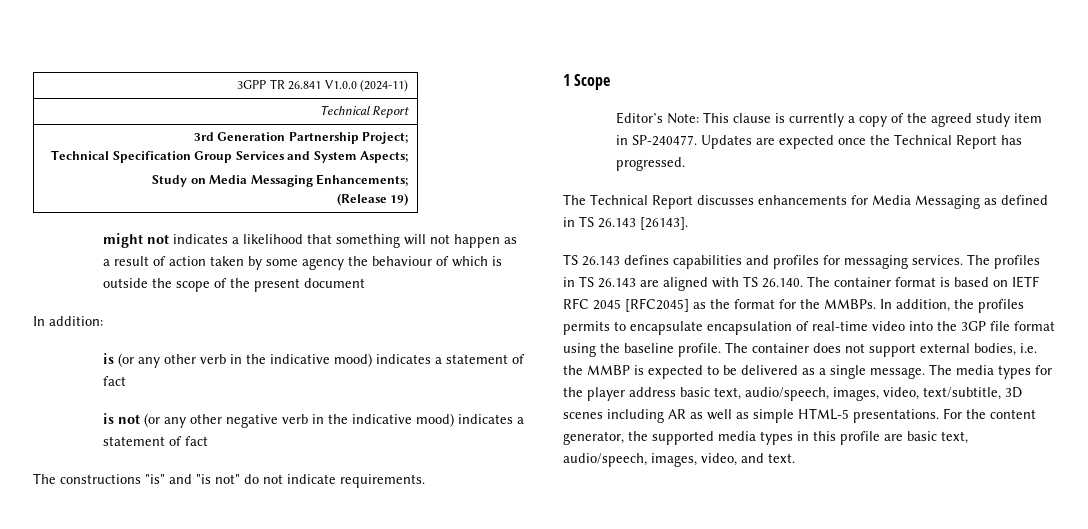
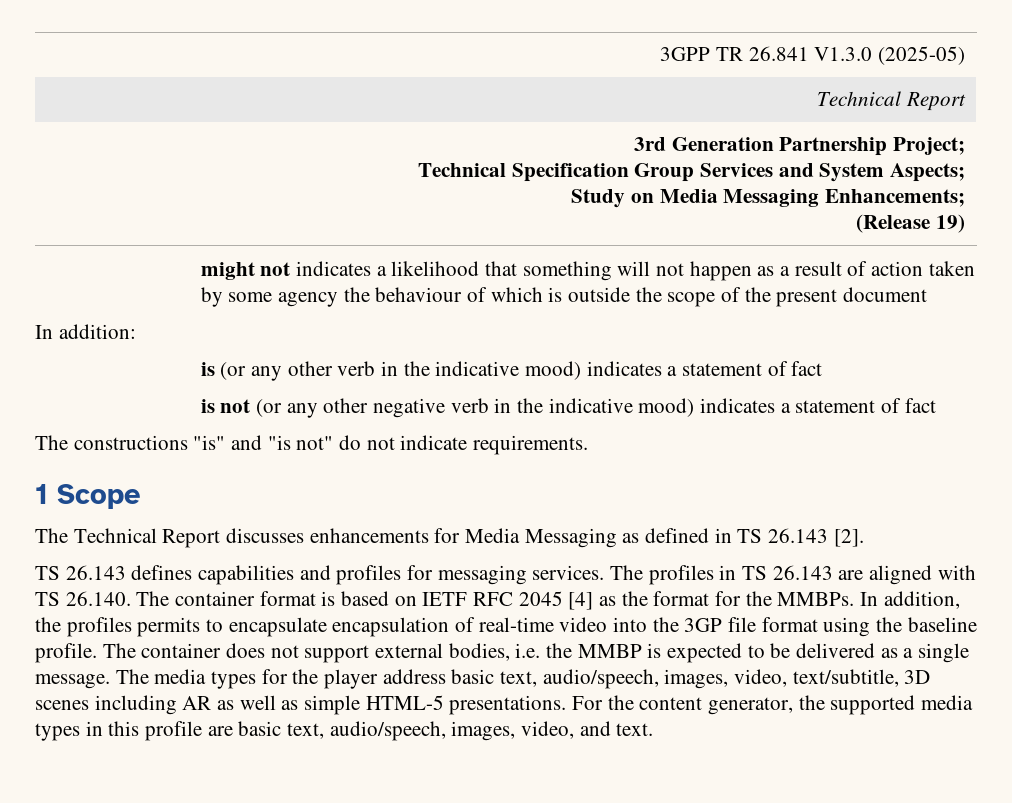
[324,79,409,92] V1.0.0 (2024-11) -> [814,46,965,65] V1.3.0 (2025-05)
[615,112,1042,127] [615,134,1022,149] [615,157,685,171] // Editor’s Note: This clause is currently a copy of the agreed study item in SP-240477. Updates are expected once the Technical Report has progressed. -> (140, 496) none
[640,217,688,230] [26143]. -> [833,529,864,547] [2].
[625,298,689,312] [RFC2045] -> [568,592,594,610] [4]

